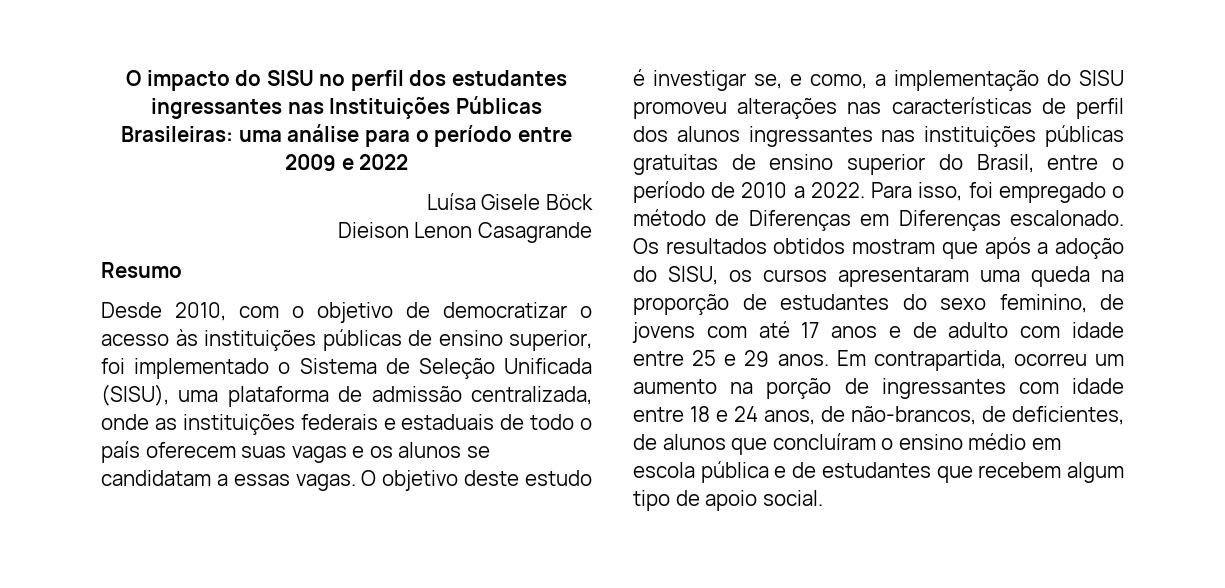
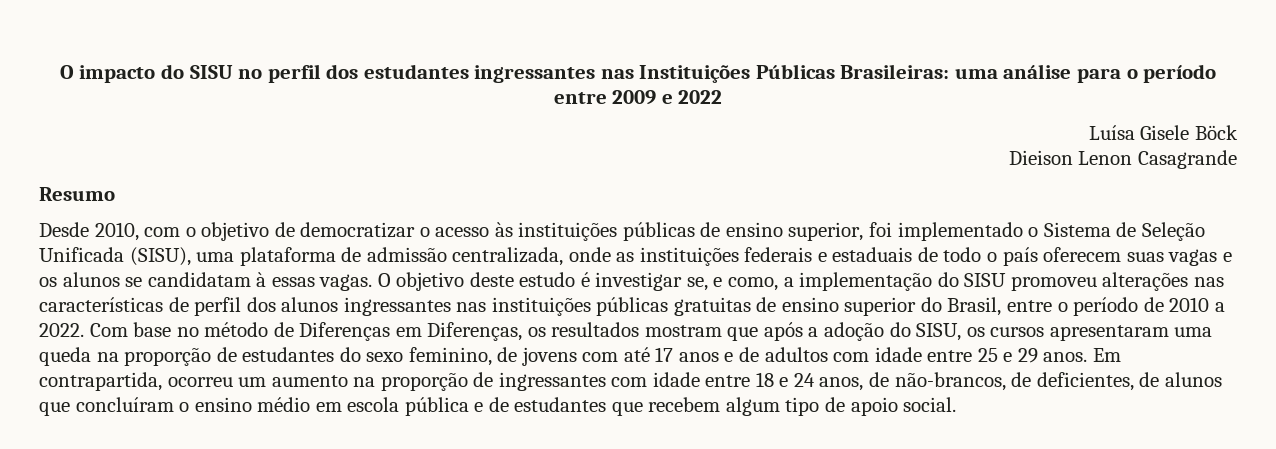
[216,474,228,486] a -> [256,272,267,287] à
[871,182,1124,203] [633,209,1124,231] [633,238,846,254] Para isso, foi empregado o método de Diferenças em Diferenças escalonado. Os resultados obtidos -> [89,322,640,341] Com base no método de Diferenças em Diferenças, os resultados
[948,322,1009,338] adulto -> [764,347,828,362] adultos
[766,378,832,399] porção -> [380,372,468,391] proporção

